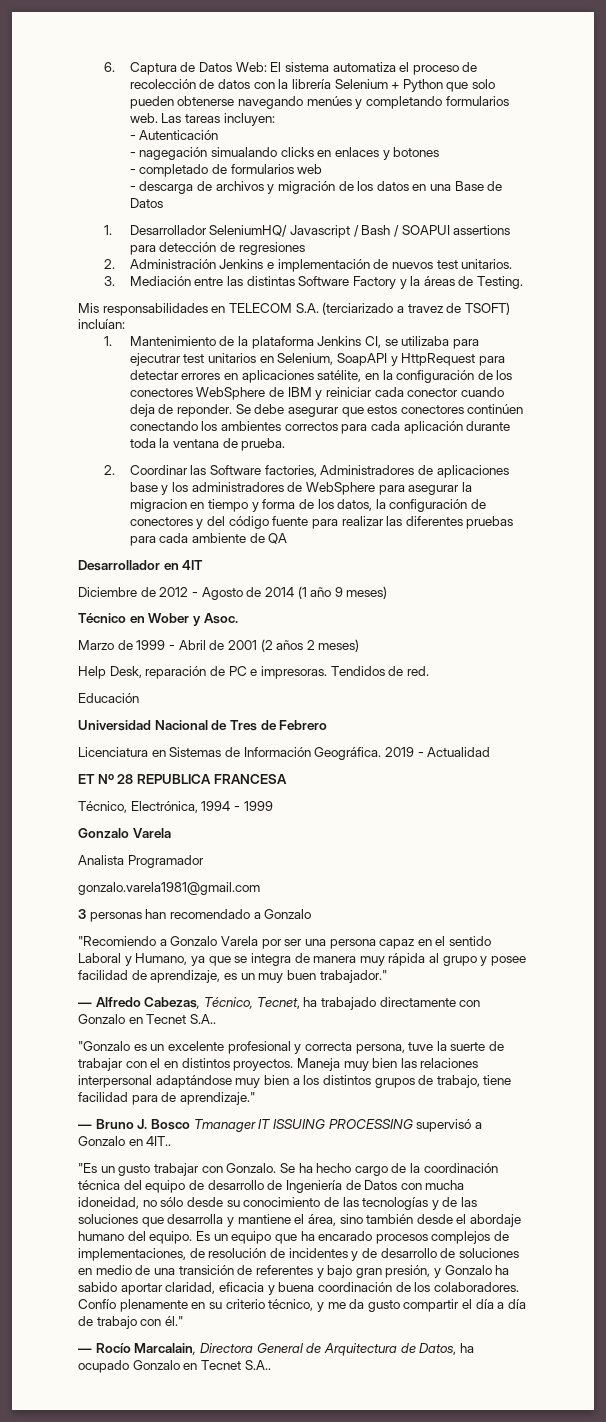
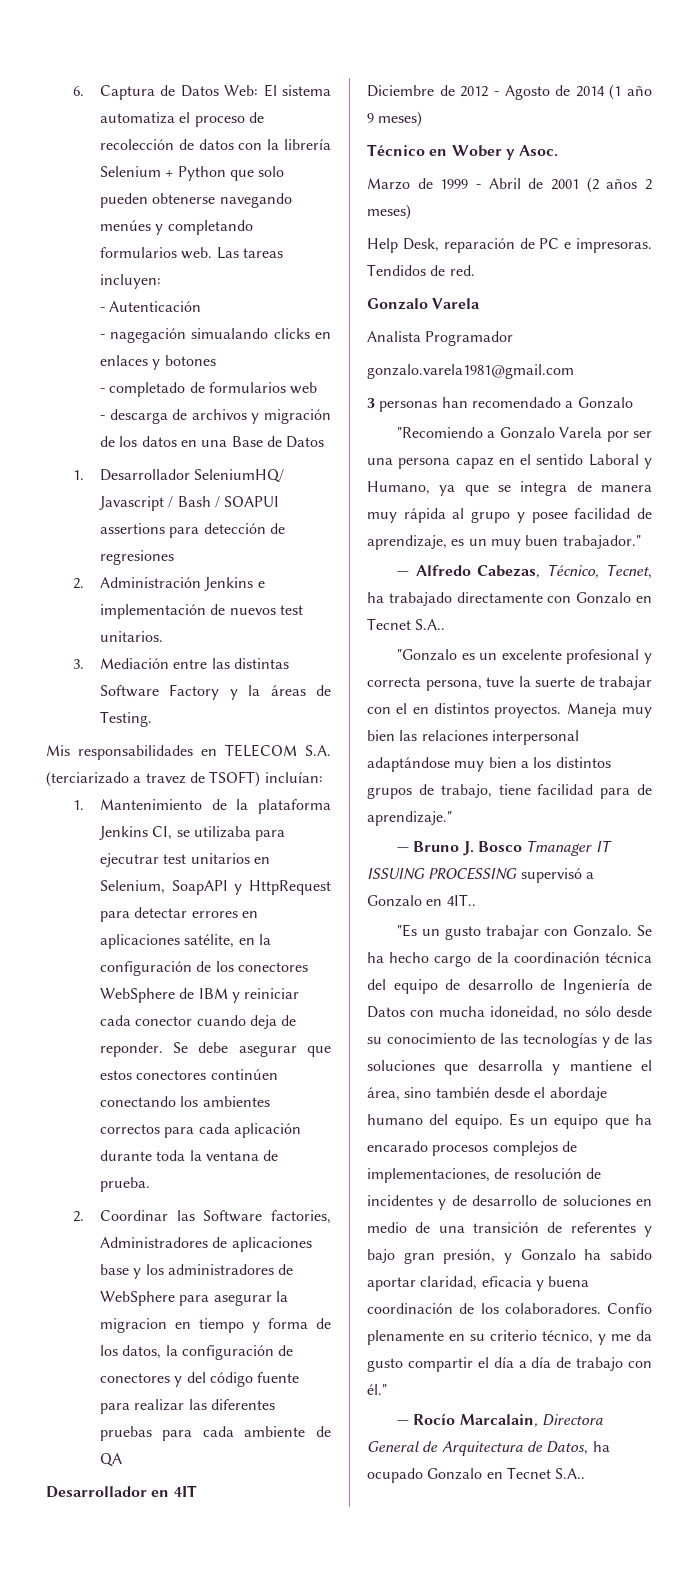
[78,693,139,703] [78,720,328,731] [78,747,491,760] [78,774,287,784] [78,801,273,813] // Educación // Universidad Nacional de Tres de Febrero // Licenciatura en Sistemas de Información Geográfica. 2019 - Actualidad // ET Nº 28 REPUBLICA FRANCESA // Técnico, Electrónica, 1994 - 1999 -> (475, 270) none

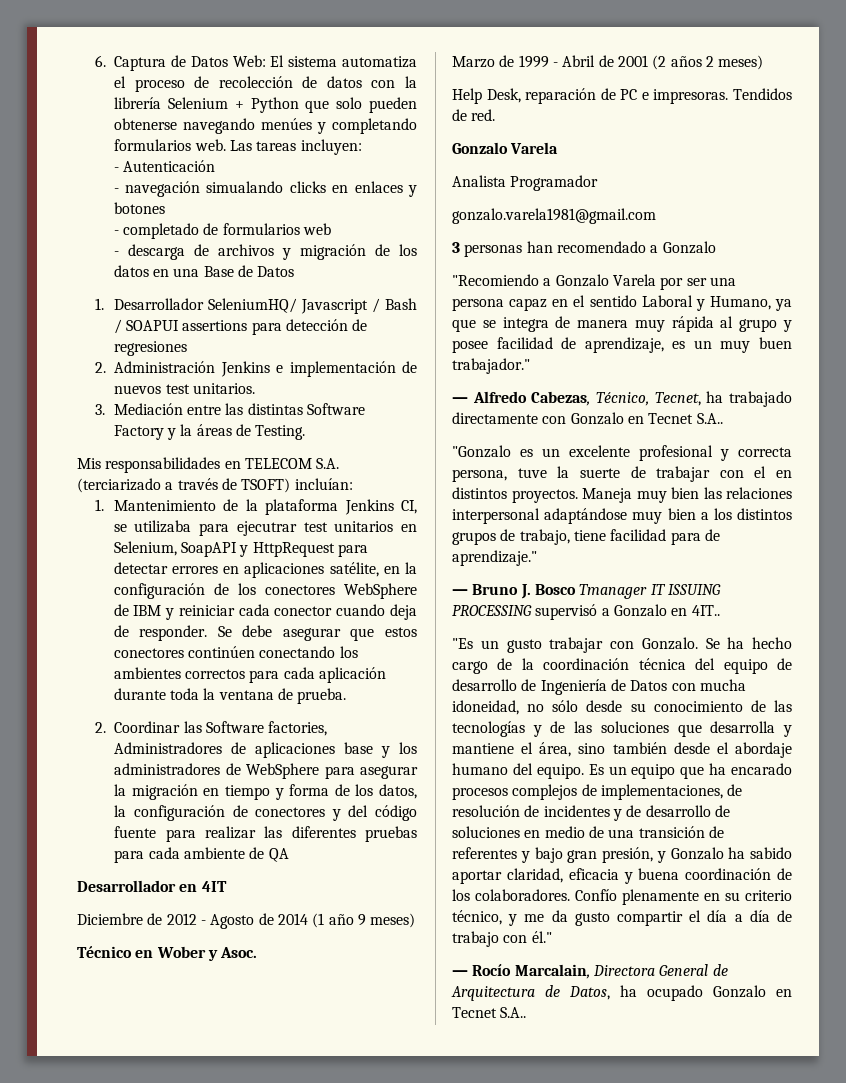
[110,328,187,343] nagegación -> [124,181,200,197] navegación
[145,773,186,784] travez -> [177,478,218,490] través
[99,1042,163,1057] reponder. -> [139,625,208,641] responder.
[99,1318,167,1333] migracion -> [131,784,198,800] migración

